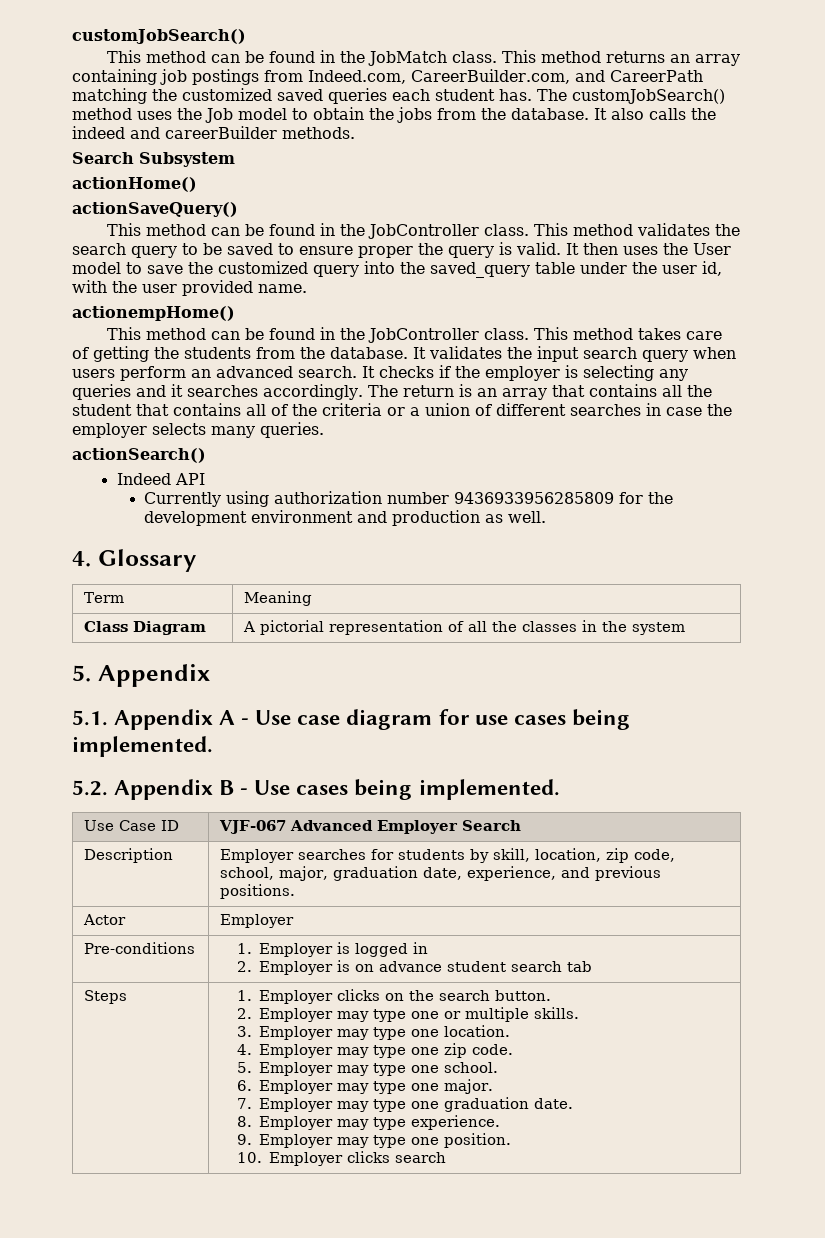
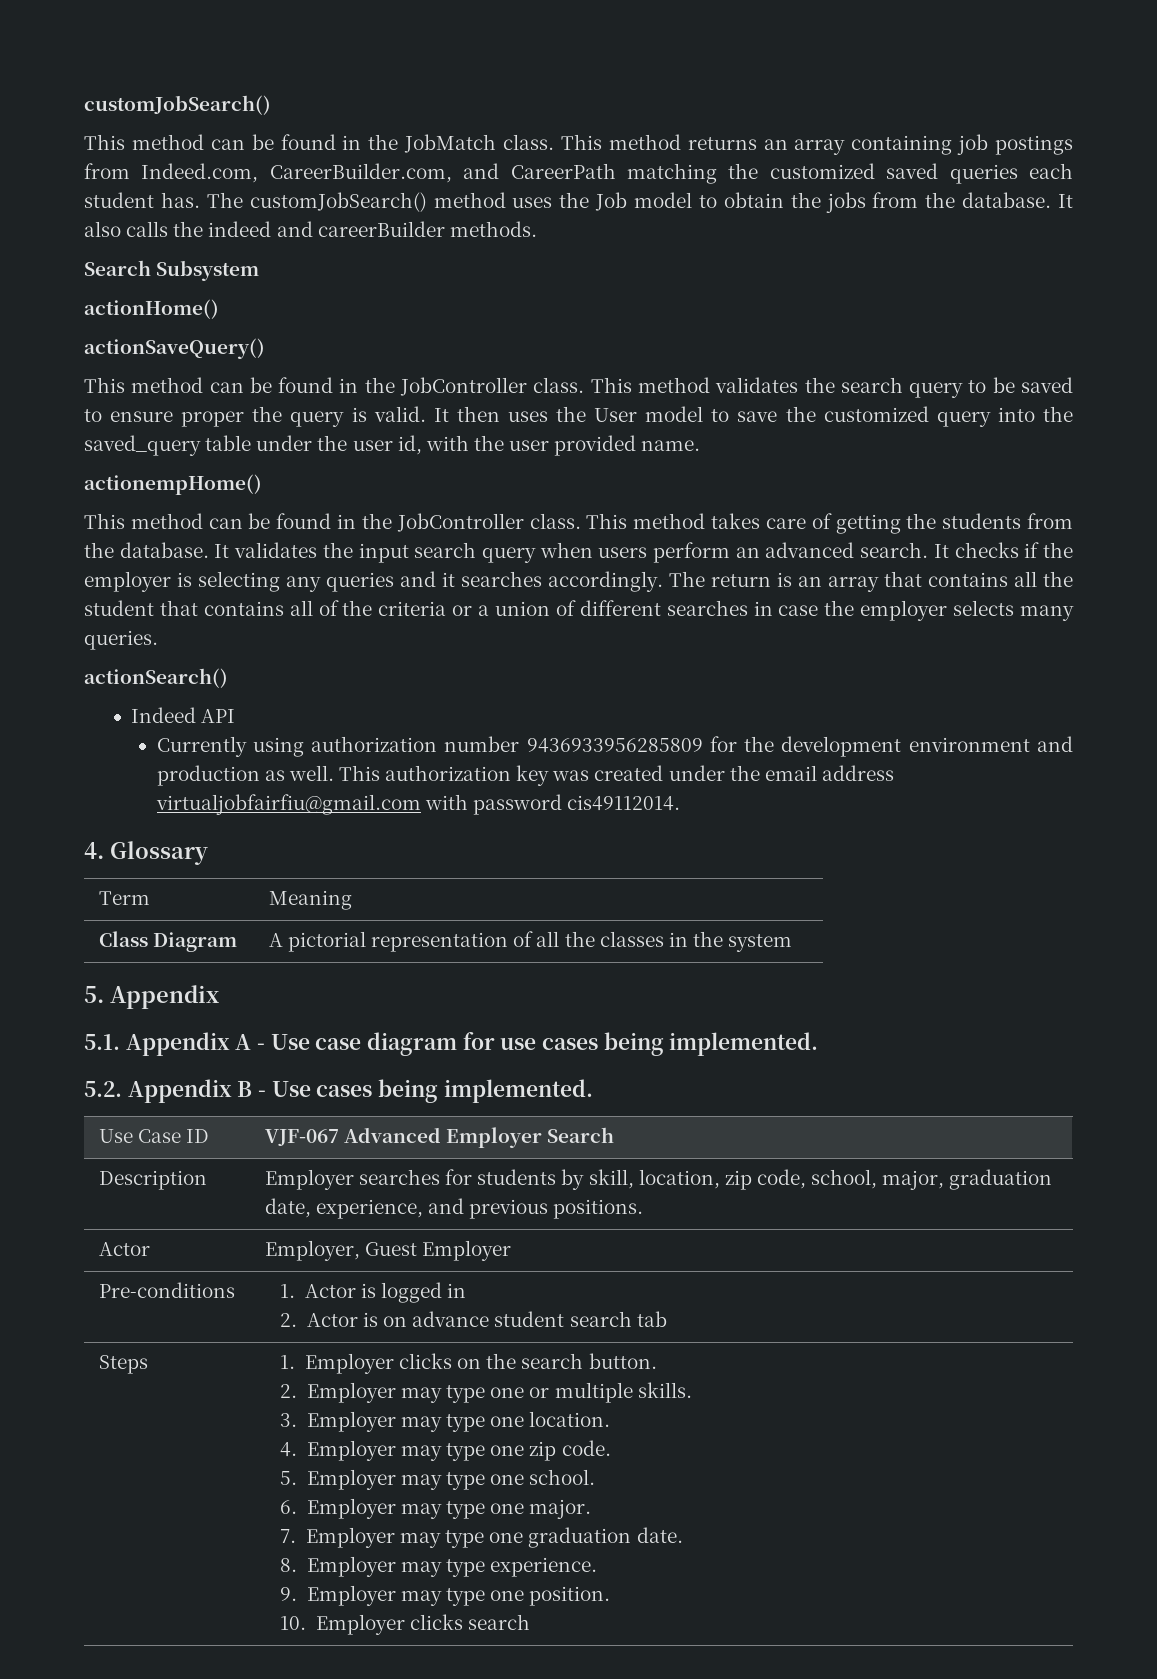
(546, 517) none -> [338,765,894,786] [155,794,680,815] This authorization key was created under the email address virtualjobfairfiu@gmail.com with password cis49112014.
(127, 919) none -> [264,1240,418,1261] Employer, Guest
[259,943,334,957] Employer -> [304,1284,356,1298] Actor
[259,961,334,975] Employer -> [306,1313,358,1327] Actor

